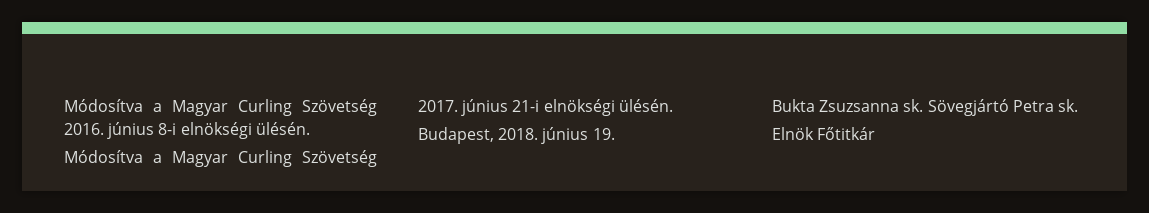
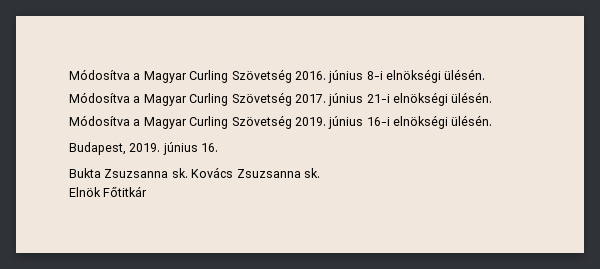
[418,127,615,144] Budapest, 2018. június 19. -> [69,115,493,129] [69,142,219,155] Módosítva a Magyar Curling Szövetség 2019. június 16-i elnökségi ülésén. // Budapest, 2019. június 16.
[927,99,1054,116] Sövegjártó Petra -> [191,167,301,178] Kovács Zsuzsanna

